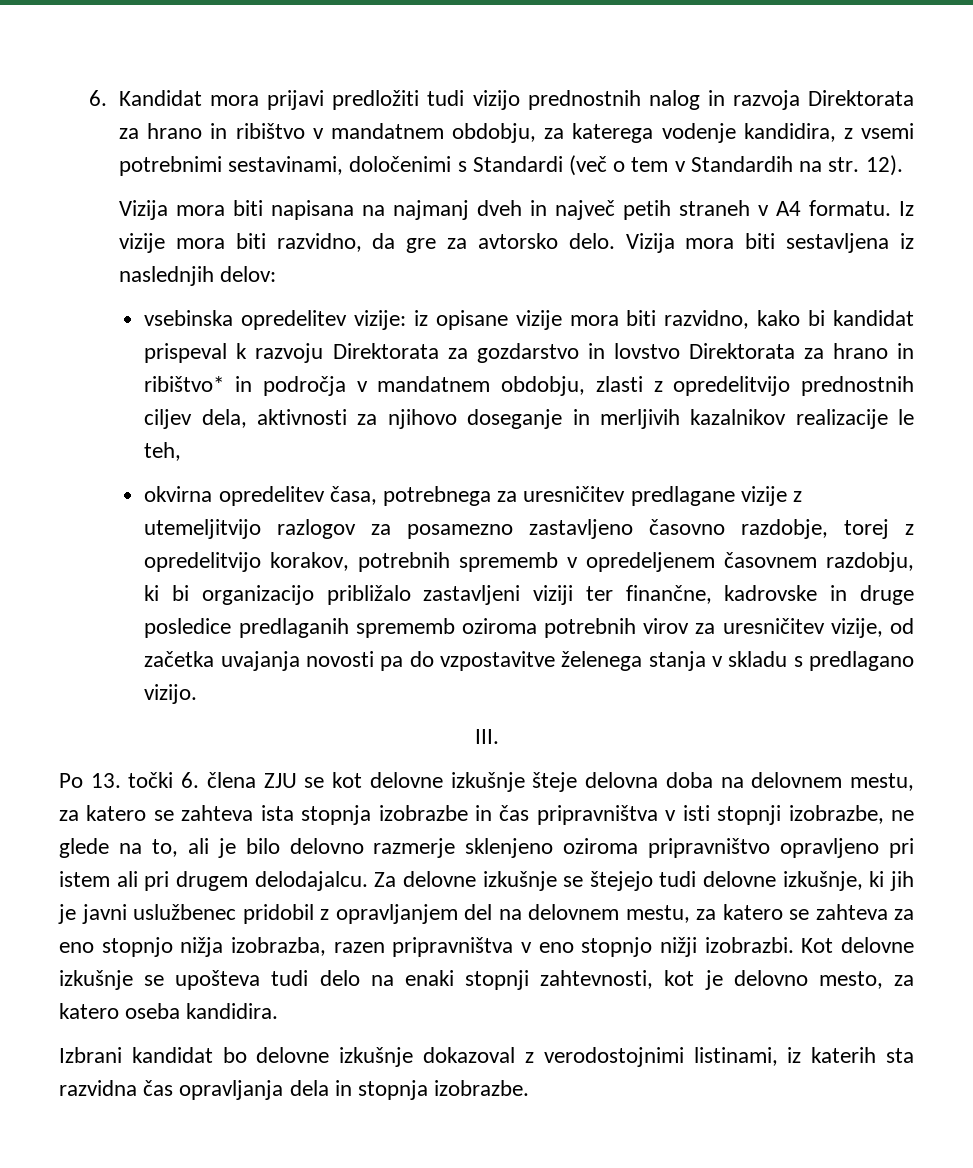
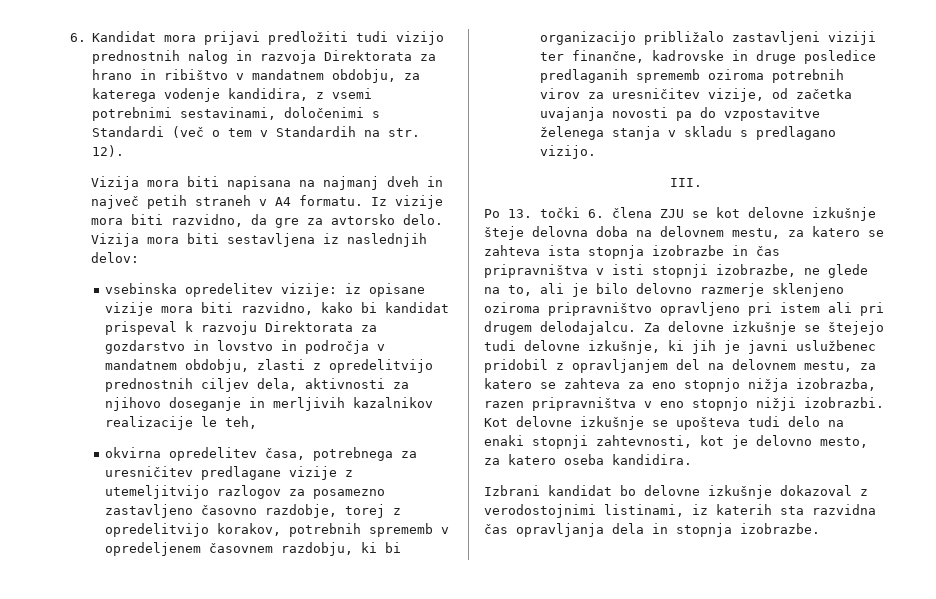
[688,343,914,359] [144,376,225,392] Direktorata za hrano in ribištvo* -> (274, 345) none

